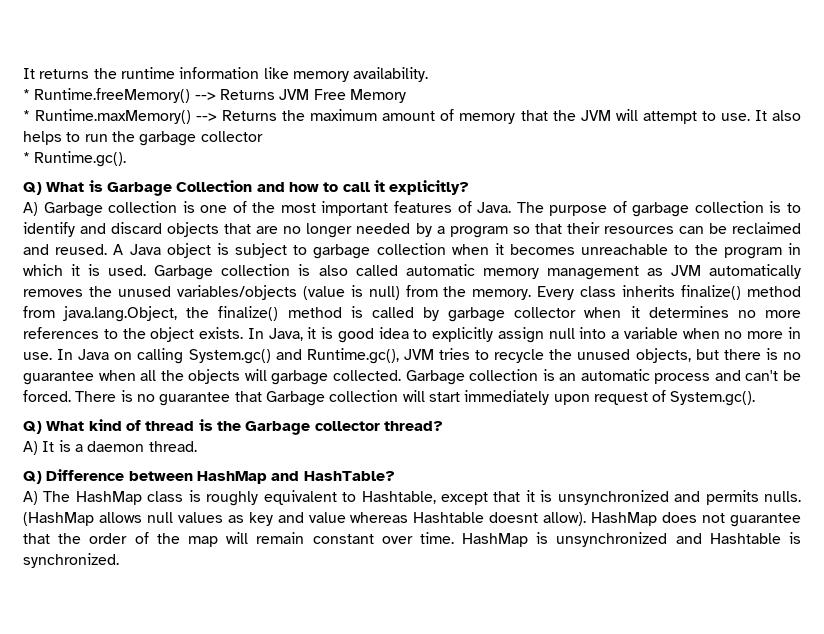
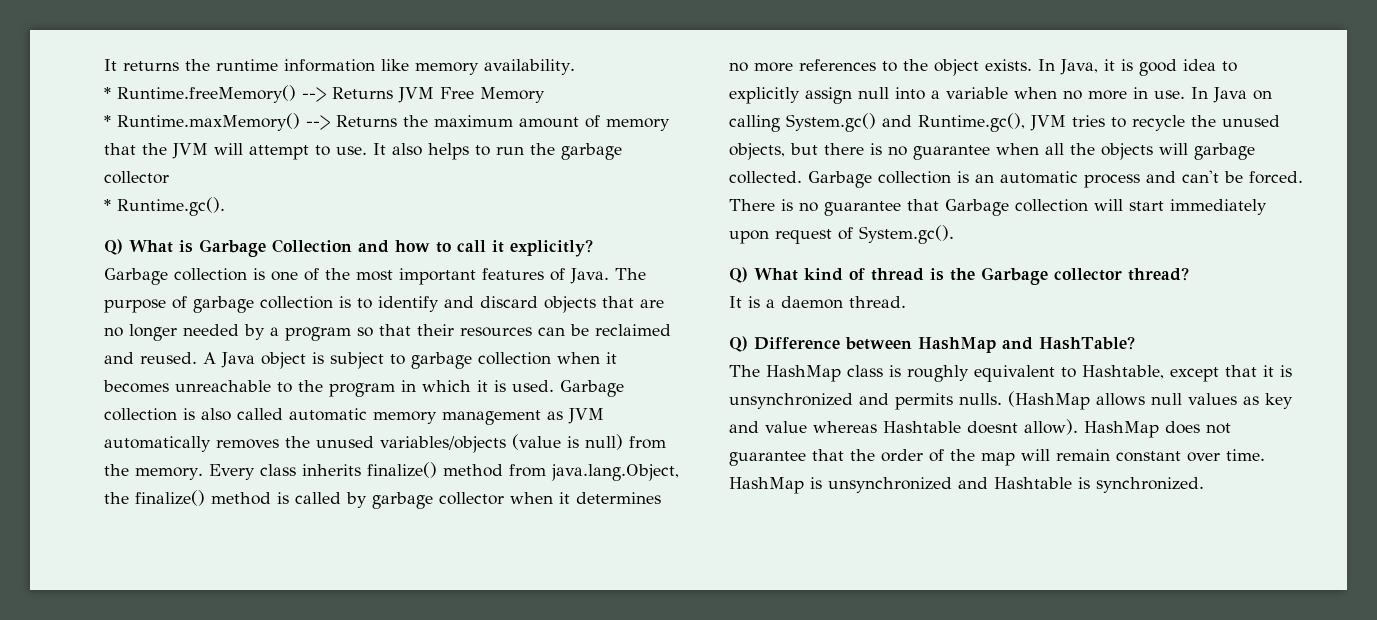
[23,202,38,216] A) -> (593, 248) none
[23,441,38,455] A) -> (1189, 274) none
[23,491,38,505] A) -> (1135, 343) none

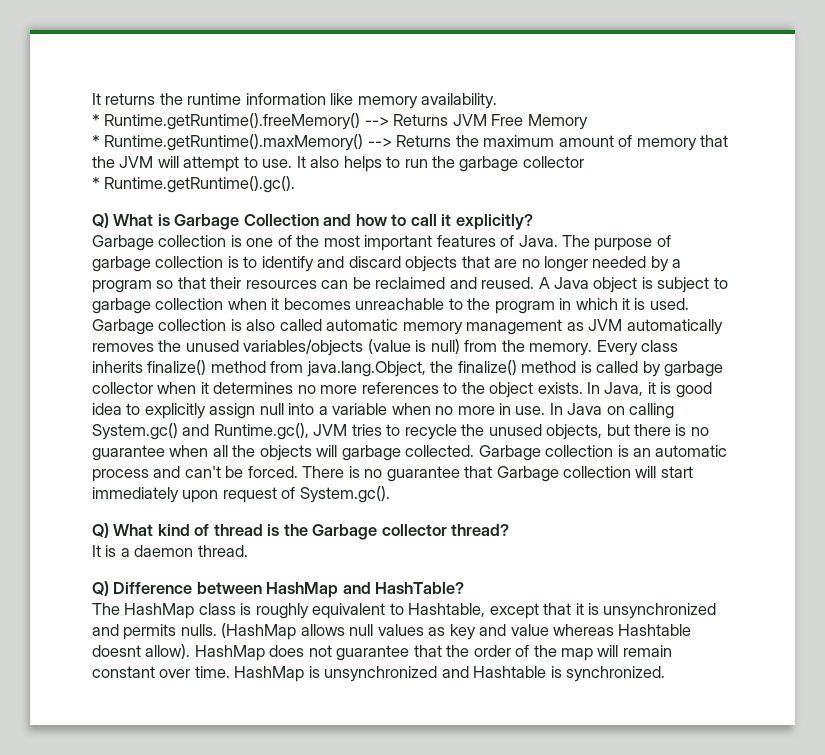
[117,85,296,103] Runtime.freeMemory() -> [104,113,361,130] Runtime.getRuntime().freeMemory()
[117,113,300,131] Runtime.maxMemory() -> [104,134,364,151] Runtime.getRuntime().maxMemory()
[117,197,225,216] Runtime.gc(). -> [104,176,296,193] Runtime.getRuntime().gc().

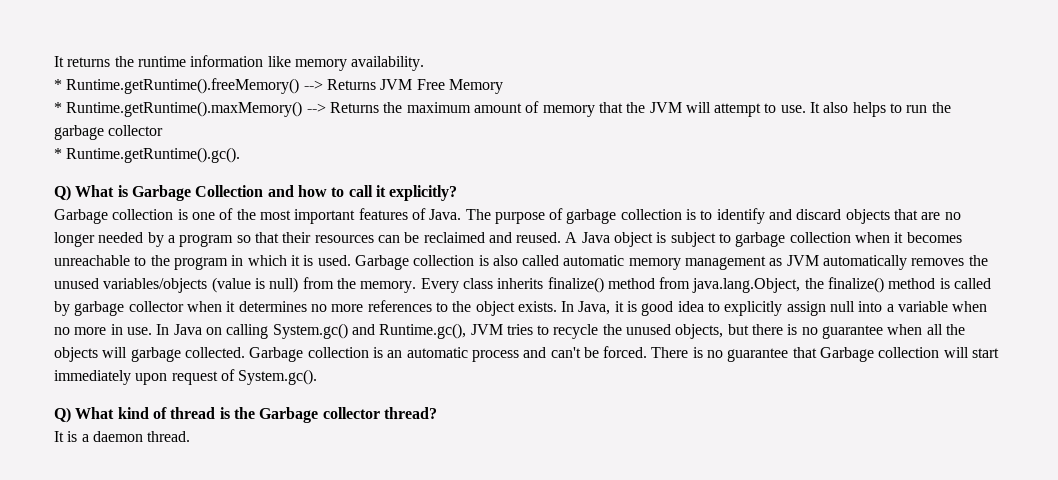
[92,581,465,598] [92,603,717,619] [92,623,692,640] [92,644,672,661] [92,666,666,682] // Q) Difference between HashMap and HashTable? // The HashMap class is roughly equivalent to Hashtable, except that it is unsynchronized and permits nulls. (HashMap allows null values as key and value whereas Hashtable doesnt allow). HashMap does not guarantee that the order of the map will remain constant over time. HashMap is unsynchronized and Hashtable is synchronized. -> (191, 436) none

